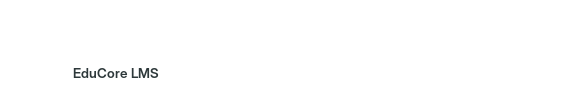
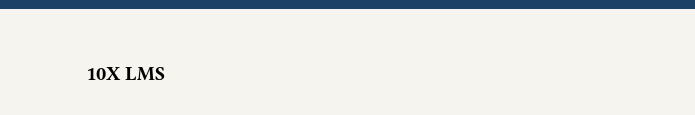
[73,68,128,78] EduCore -> [86,67,121,80] 10X

